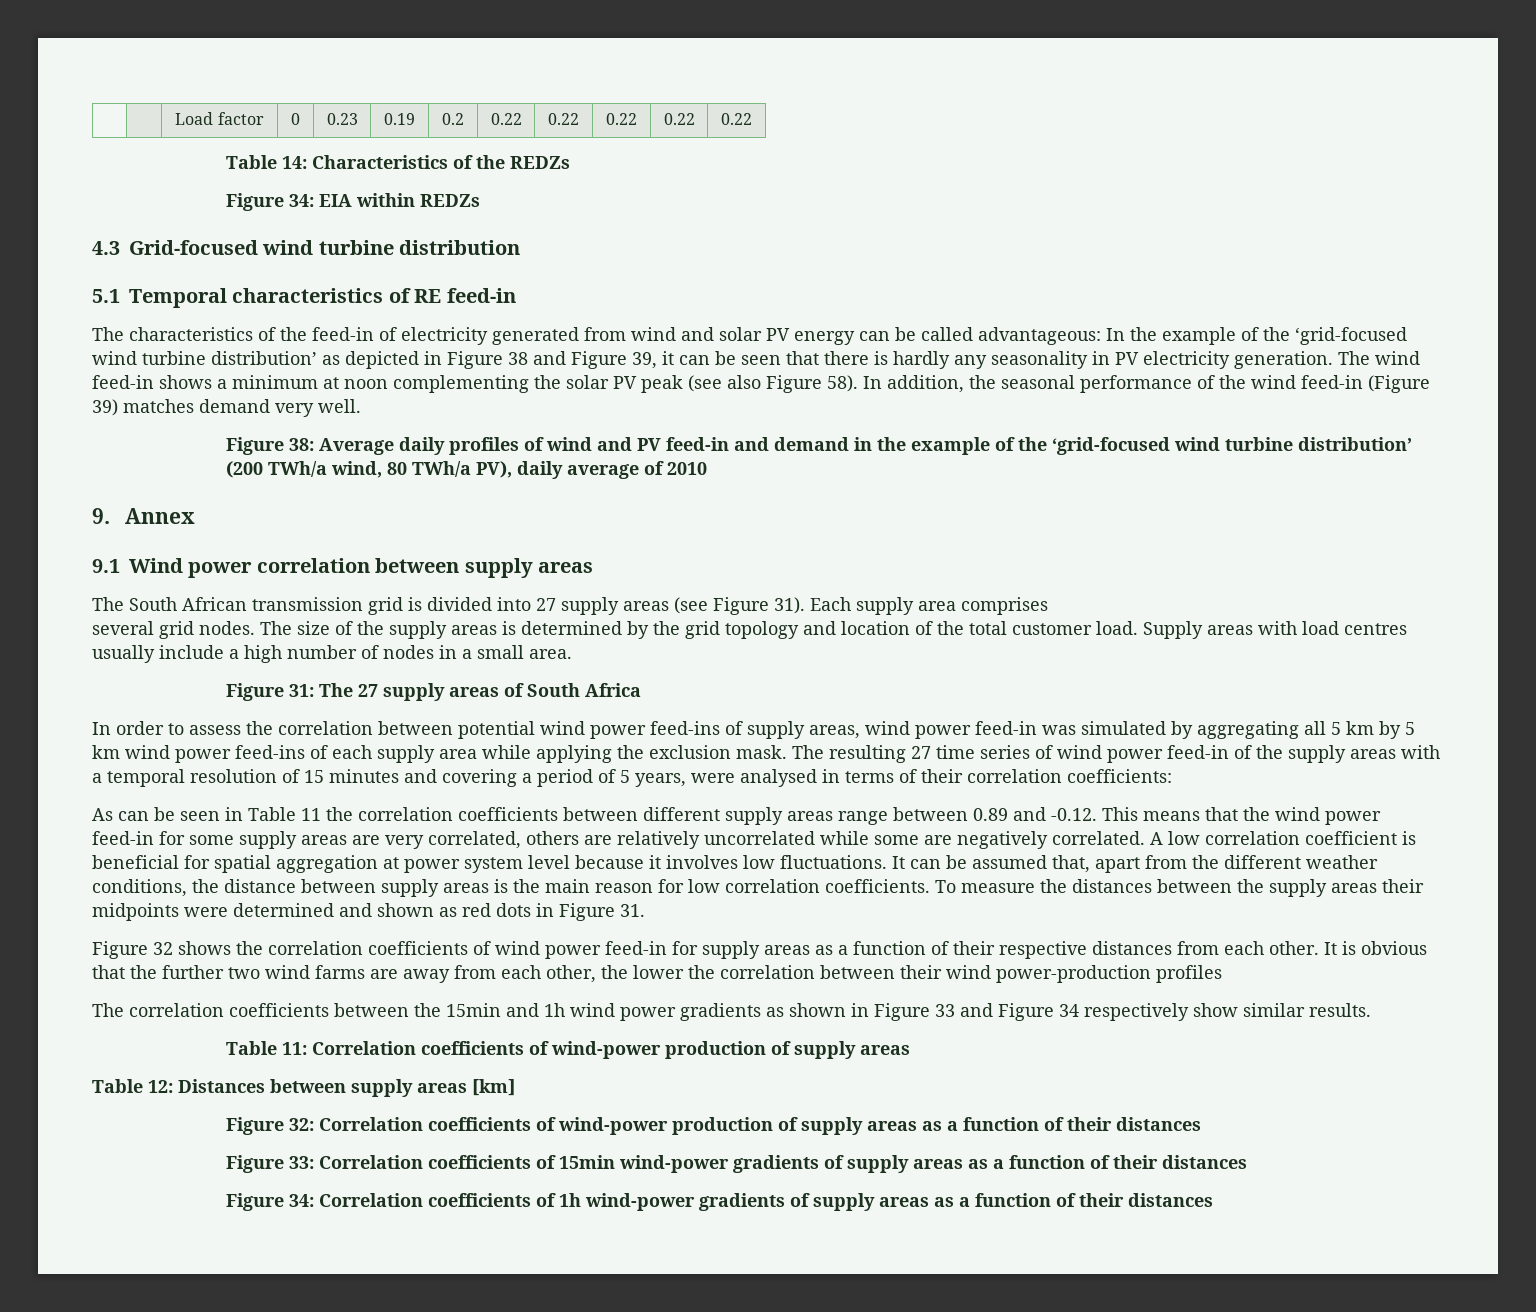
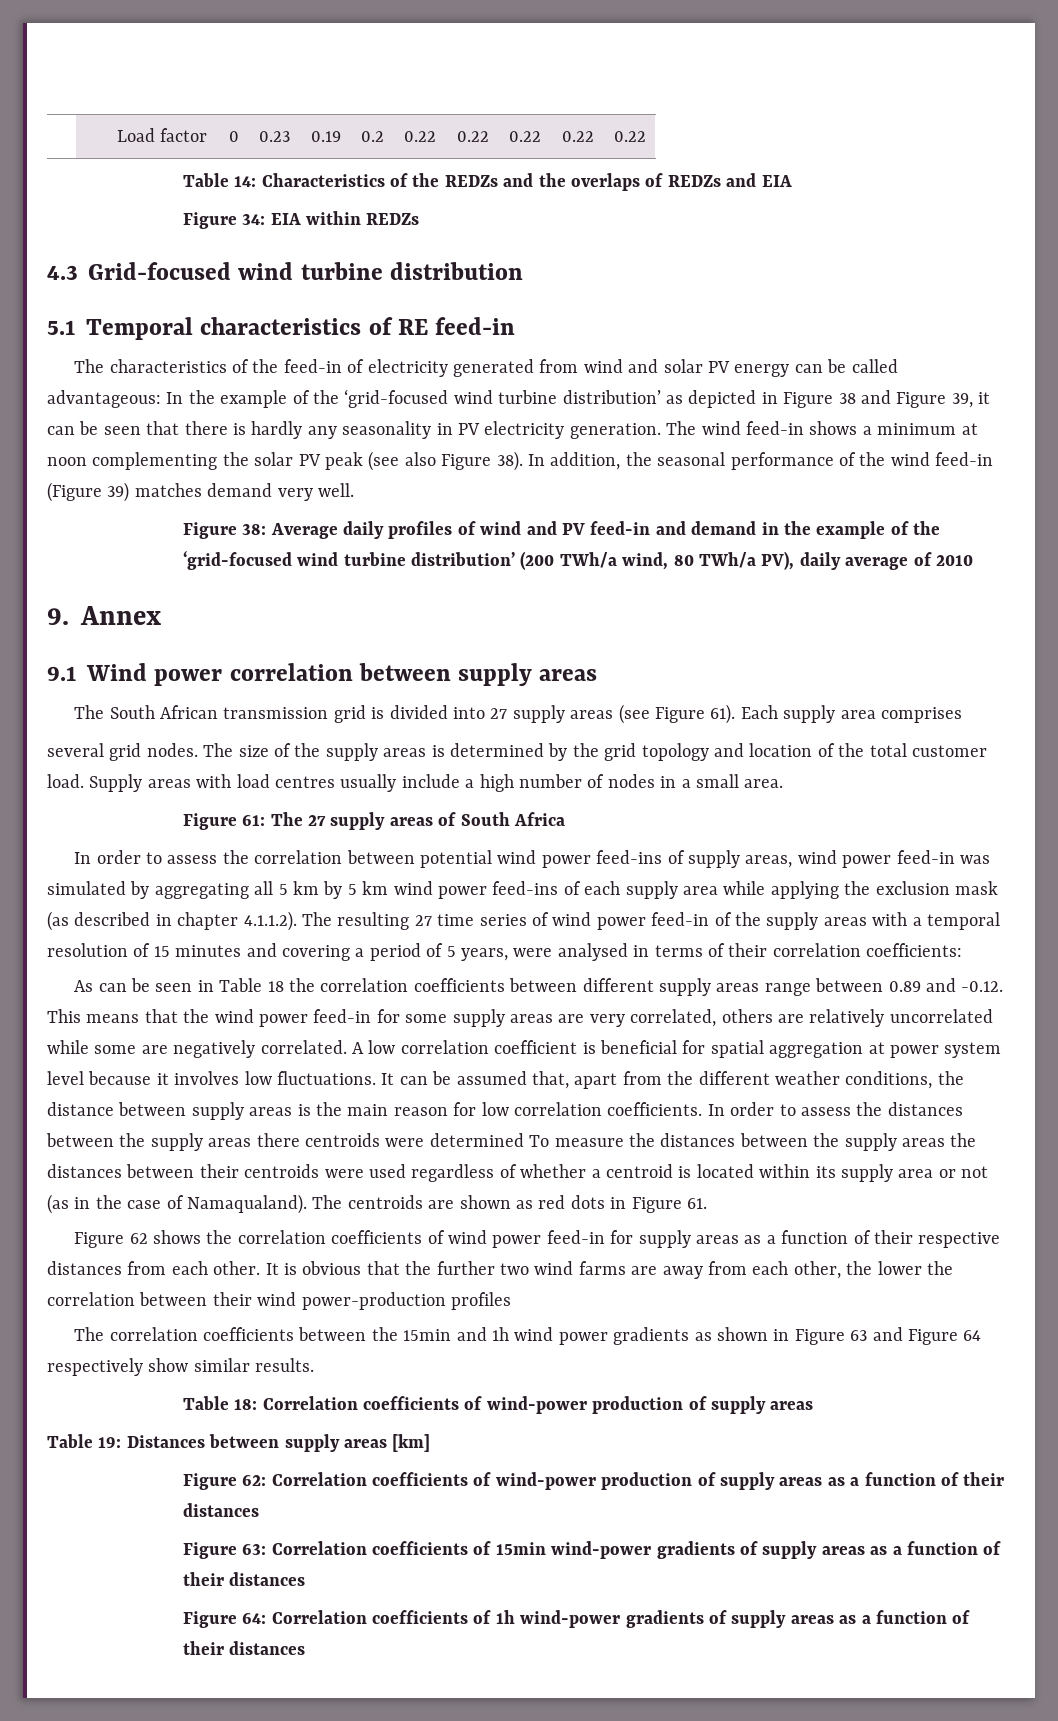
(570, 162) none -> [503,173,792,191] and the overlaps of REDZs and EIA
[827,375,858,392] 58). -> [496,451,523,471] 38).
[774,597,805,614] 31). -> [710,704,736,724] 61).
[288,684,314,697] 31: -> [242,815,266,826] 61:
[736,745,787,759] mask. -> [954,881,998,895] [47,911,297,931] mask (as described in chapter 4.1.1.2).
[301,808,321,821] 11 -> [267,981,284,992] 18
(930, 886) none -> [707,1102,963,1116] [46,1133,524,1151] In order to assess the distances between the supply areas there centroids were determined
[1382,879,1424,893] [92,903,372,921] their midpoints were determined and -> [950,1133,977,1147] [47,1164,989,1182] [47,1194,455,1214] the distances between their centroids were used regardless of whether a centroid is located within its supply area or not (as in the case of Namaqualand). The centroids are
[620,904,645,917] [92,941,173,959] 31. // Figure 32 -> [686,1198,707,1209] [74,1232,148,1248] 61. // Figure 62
[935,1003,1079,1021] 33 and Figure 34 -> [850,1327,982,1345] 63 and Figure 64
[281,1042,307,1055] 11: -> [234,1399,258,1410] 18:
[148,1080,173,1093] 12: -> [98,1437,122,1448] 19:
[288,1118,314,1131] 32: -> [242,1475,267,1486] 62:
[288,1156,314,1169] 33: -> [242,1544,267,1555] 63:
[288,1194,314,1207] 34: -> [242,1613,267,1624] 64:

